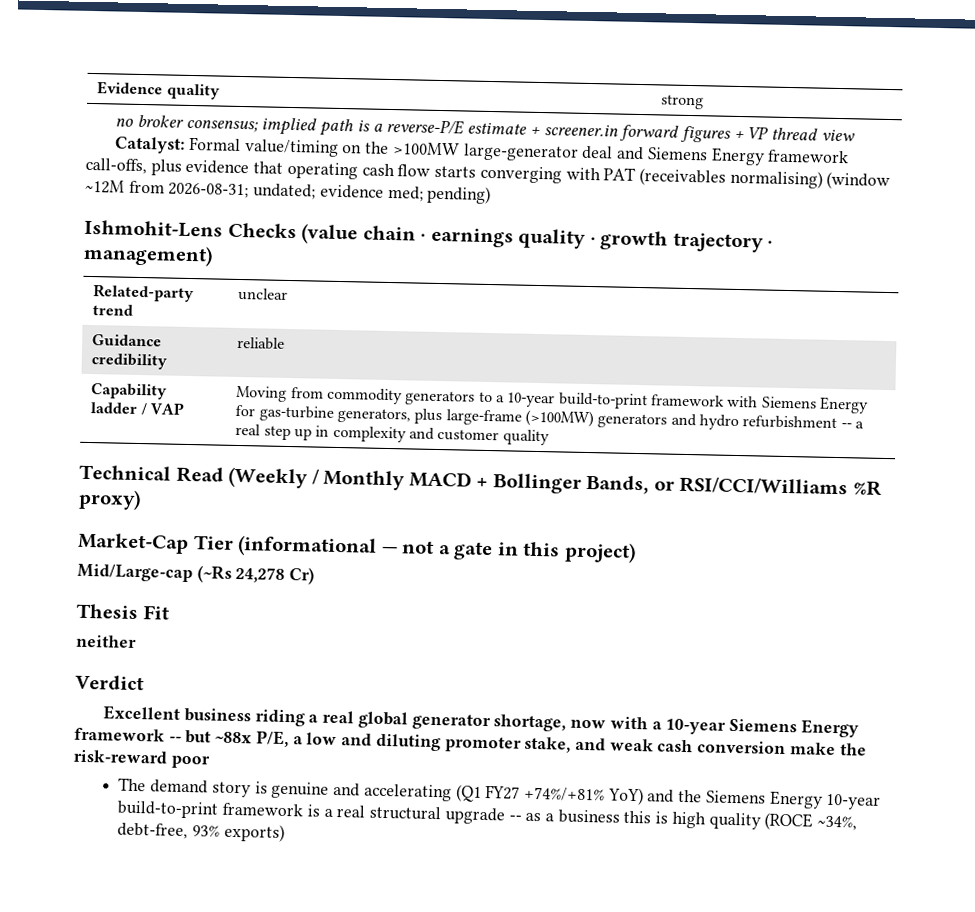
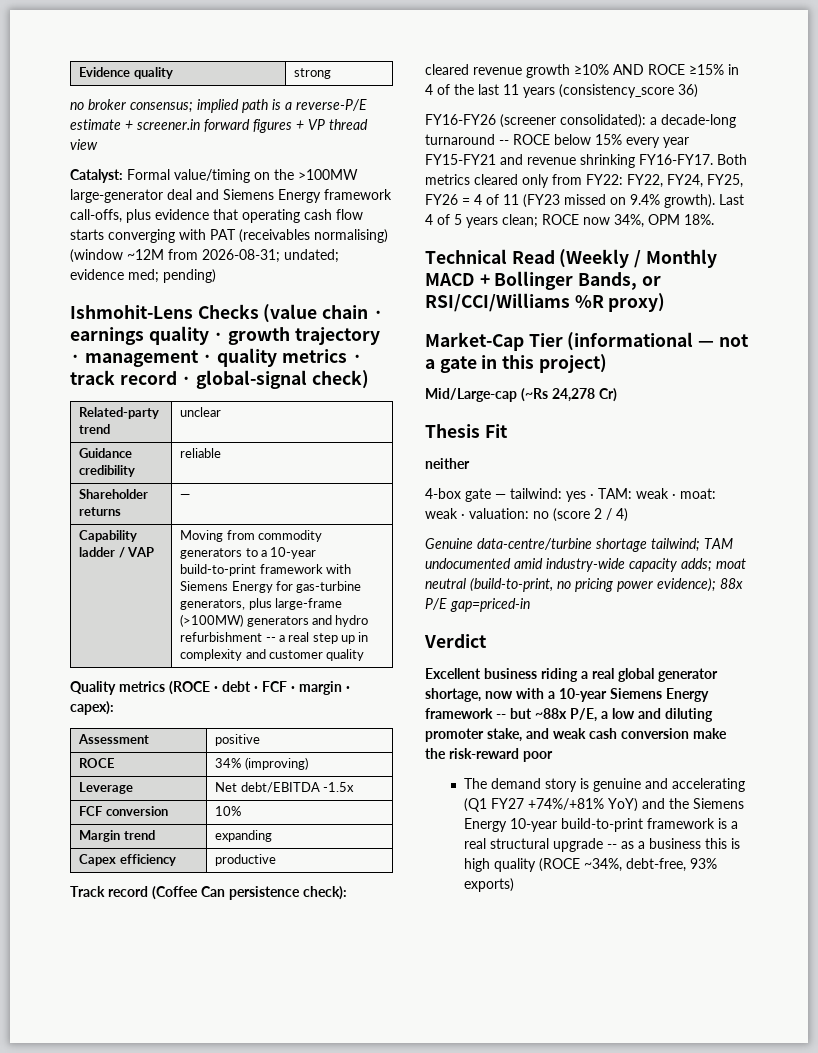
[83,243,213,267] management) -> [84,348,362,367] [70,370,369,389] management · quality metrics · track record · global-signal check)
(286, 343) none -> [79,489,149,499] [79,507,122,516] [180,494,191,499] // Shareholder returns | —
(550, 437) none -> [70,681,350,695] [70,701,114,715] [78,734,150,744] [215,734,261,746] [79,758,115,768] [215,757,308,770] [79,782,134,794] [215,782,354,793] [79,806,168,816] [215,806,242,816] [79,830,155,842] [215,830,273,842] [79,854,176,866] [215,854,277,866] [70,886,347,900] [425,64,739,78] [425,84,698,98] [425,114,736,128] [425,134,689,148] [425,154,747,168] [425,174,743,188] [425,194,744,208] [425,214,714,228] // Quality metrics (ROCE · debt · FCF · margin · capex): // Assessment | positive // ROCE | 34% (improving) // Leverage | Net debt/EBITDA -1.5x // FCF conversion | 10% // Margin trend | expanding // Capex efficiency | productive // Track record (Coffee Can persistence check): cleared revenue growth ≥10% AND ROCE ≥15% in 4 of the last 11 years (consistency_score 36) // FY16-FY26 (screener consolidated): a decade-long turnaround -- ROCE below 15% every year FY15-FY21 and revenue shrinking FY16-FY17. Both metrics cleared only from FY22: FY22, FY24, FY25, FY26 = 4 of 11 (FY23 missed on 9.4% growth). Last 4 of 5 years clean; ROCE now 34%, OPM 18%.
(137, 641) none -> [425,488,716,502] [425,508,628,522] [425,538,733,552] [425,558,746,572] [425,578,743,592] [425,598,530,612] // 4-box gate — tailwind: yes · TAM: weak · moat: weak · valuation: no (score 2 / 4) // Genuine data-centre/turbine shortage tailwind; TAM undocumented amid industry-wide capacity adds; moat neutral (build-to-print, no pricing power evidence); 88x P/E gap=priced-in

